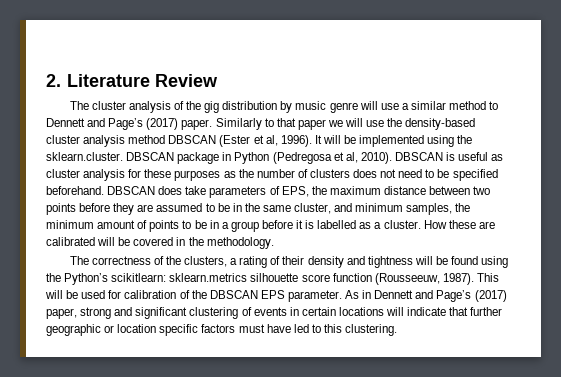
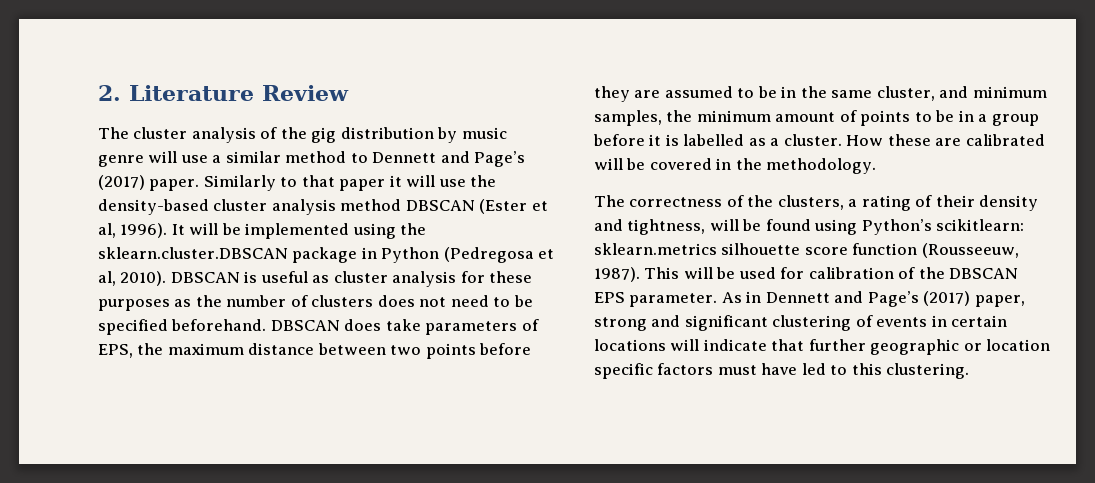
[327,120,343,127] we -> [389,175,402,187] it
[46,152,175,161] sklearn.cluster. DBSCAN -> [98,247,288,259] sklearn.cluster.DBSCAN
[367,256,413,268] tightness -> [627,219,706,235] tightness,
[46,273,61,282] the -> (858, 227) none

